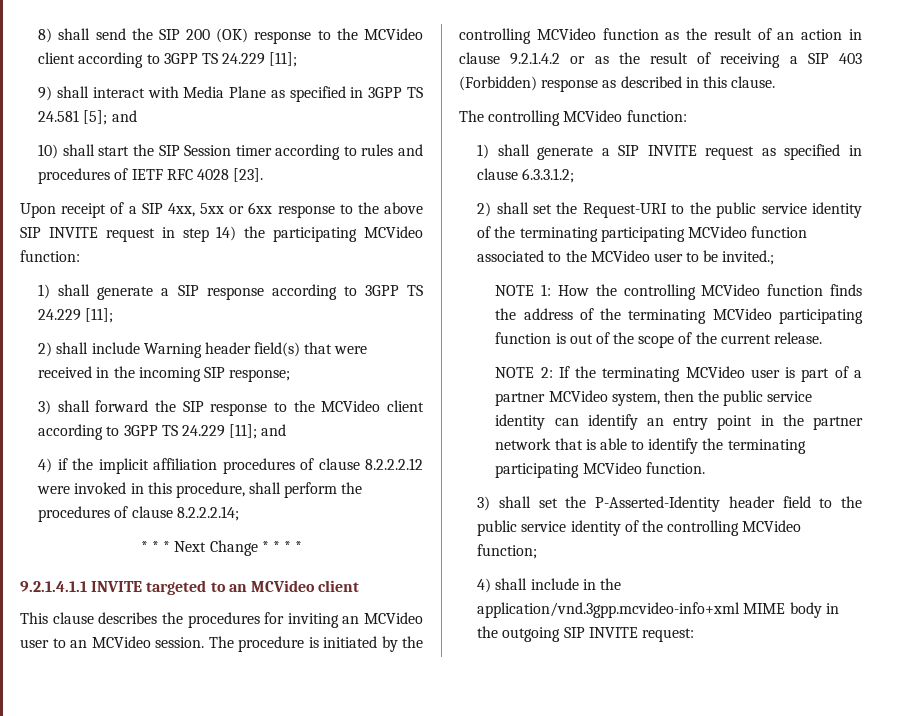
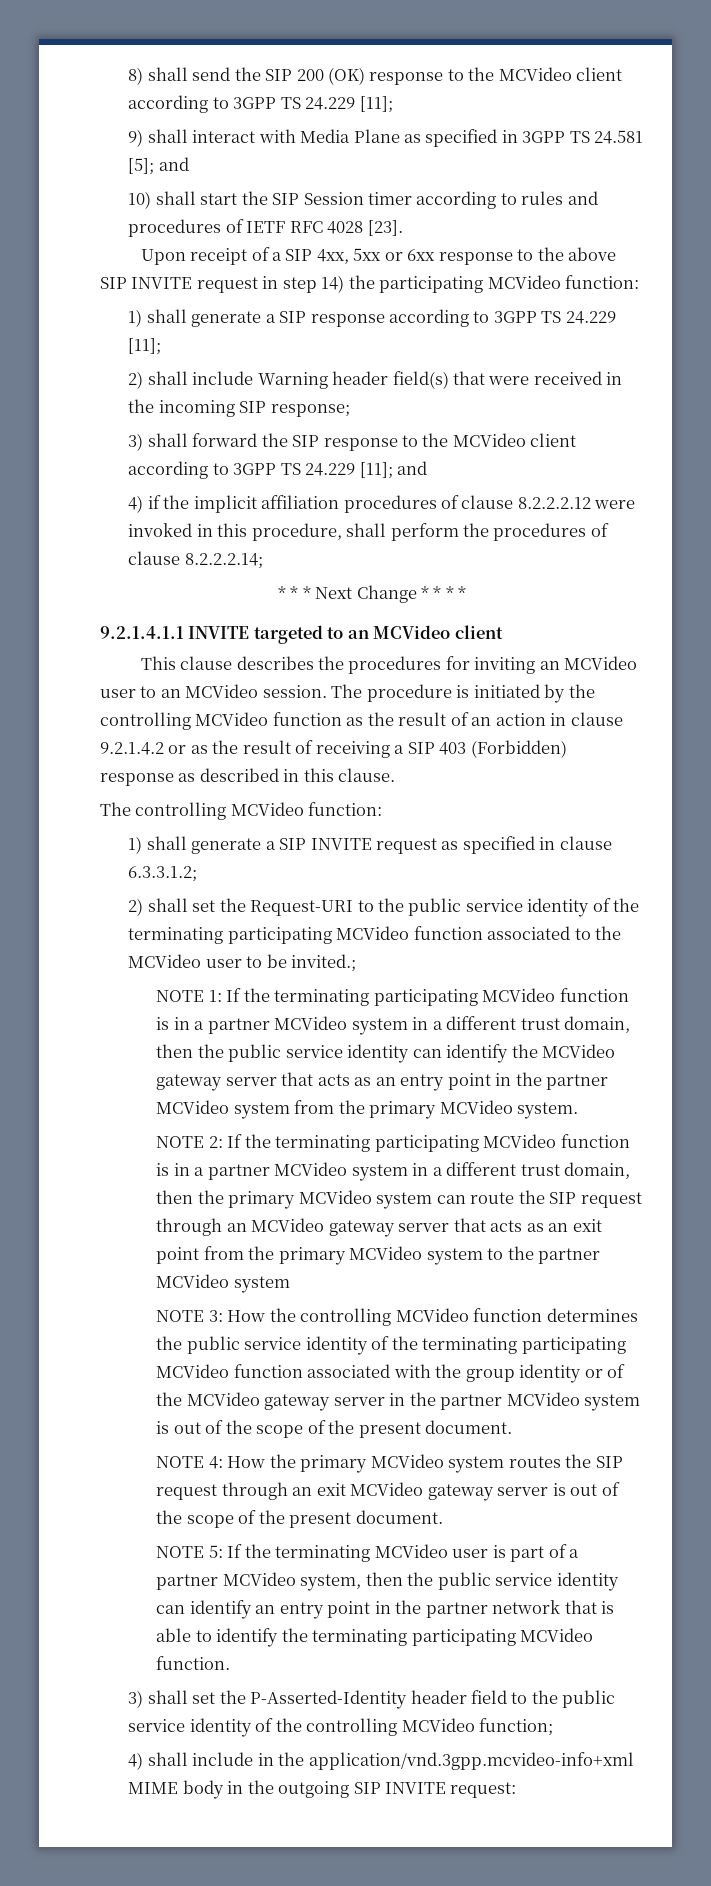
(552, 290) none -> [226,988,629,1006] [156,1016,630,1035] [156,1044,616,1063] [156,1072,608,1091] [156,1100,579,1119] [156,1134,630,1152] [156,1162,630,1181] [156,1190,642,1209] [156,1218,602,1237] [156,1246,601,1265] [156,1274,290,1293] [156,1310,223,1322] If the terminating participating MCVideo function is in a partner MCVideo system in a different trust domain, then the public service identity can identify the MCVideo gateway server that acts as an entry point in the partner MCVideo system from the primary MCVideo system. // NOTE 2: If the terminating participating MCVideo function is in a partner MCVideo system in a different trust domain, then the primary MCVideo system can route the SIP request through an MCVideo gateway server that acts as an exit point from the primary MCVideo system to the partner MCVideo system // NOTE 3:
[830,284,862,296] [495,308,863,324] [495,332,822,348] [495,367,553,378] finds the address of the terminating MCVideo participating function is out of the scope of the current release. // NOTE 2: -> [546,1308,638,1322] [156,1336,626,1355] [156,1364,626,1383] [156,1392,641,1411] [156,1420,513,1438] [156,1454,623,1473] [156,1482,620,1501] [156,1510,443,1528] [156,1545,223,1558] determines the public service identity of the terminating participating MCVideo function associated with the group identity or of the MCVideo gateway server in the partner MCVideo system is out of the scope of the present document. // NOTE 4: How the primary MCVideo system routes the SIP request through an exit MCVideo gateway server is out of the scope of the present document. // NOTE 5:

